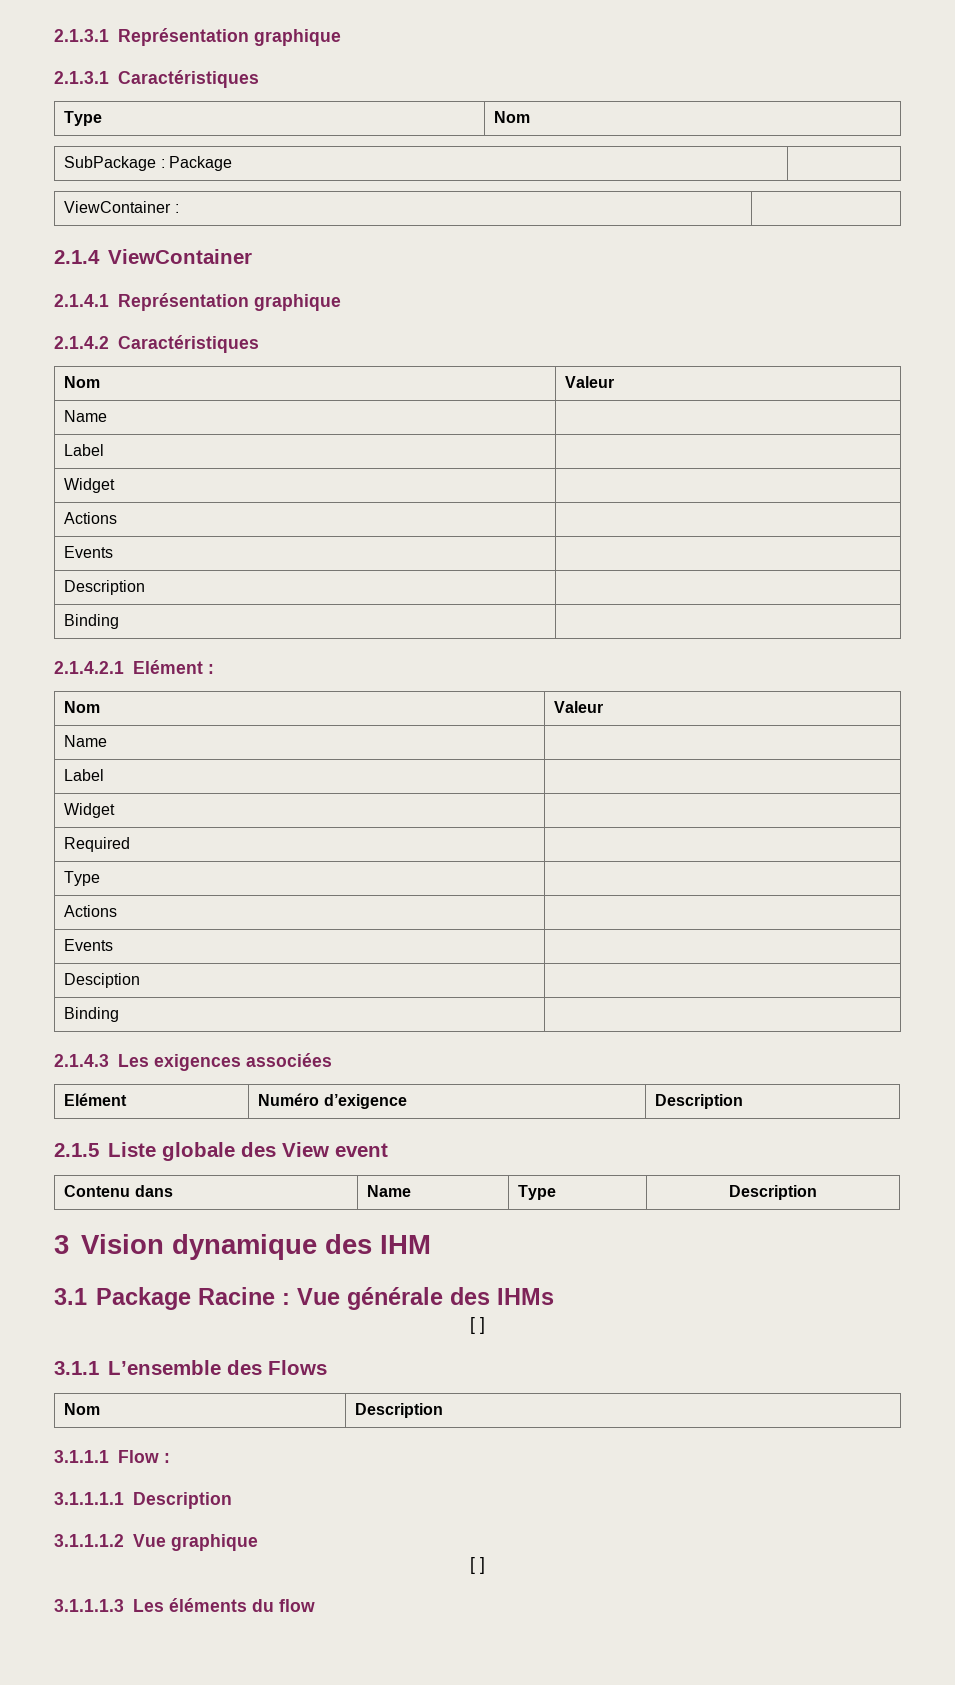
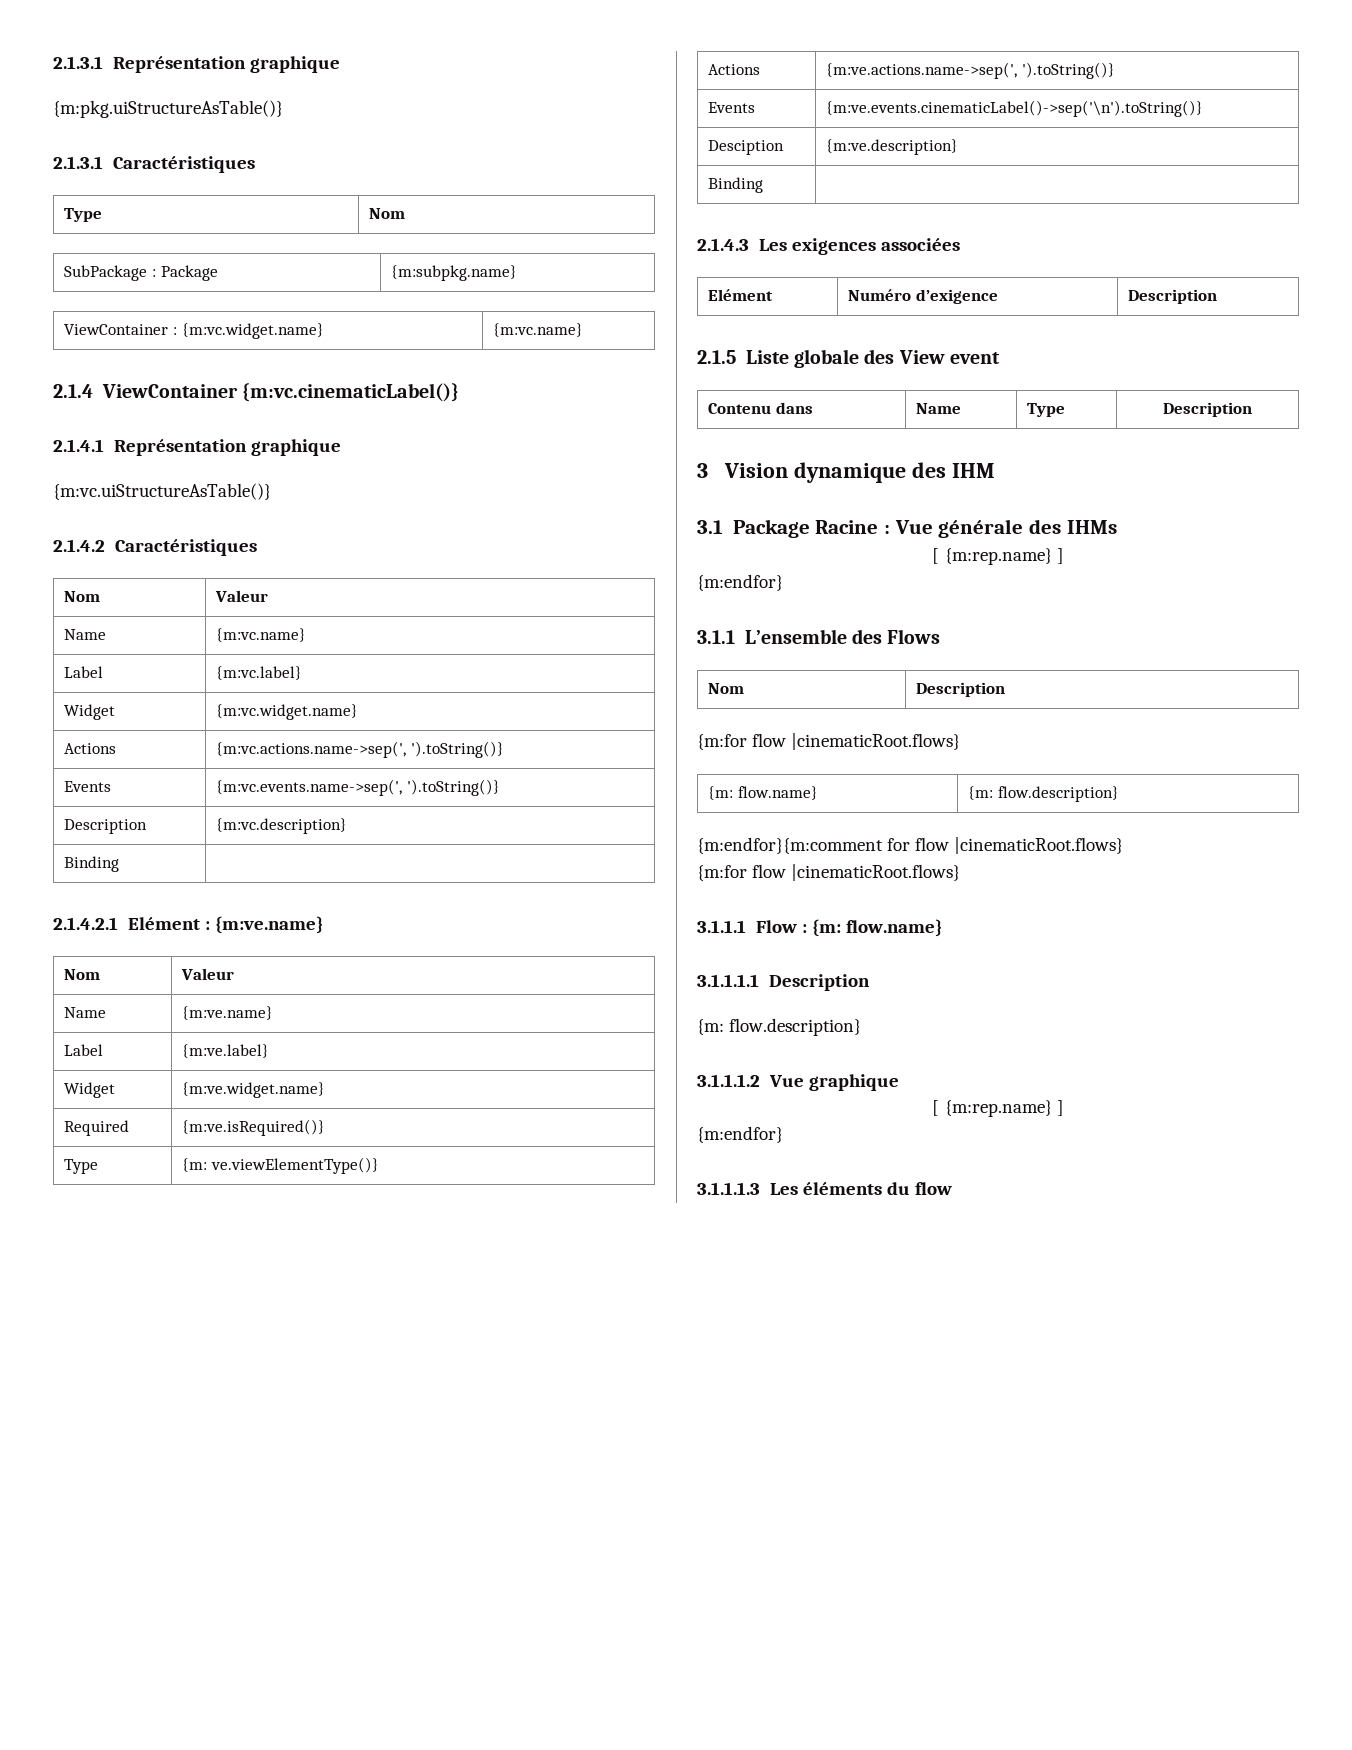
(341, 37) none -> [53,100,283,118] // {m:pkg.uiStructureAsTable()}
(232, 163) none -> [391,265,518,281] {m:subpkg.name}
(179, 208) | -> [181,323,324,339] [493,323,584,337] {m:vc.widget.name} | {m:vc.name}
(252, 256) none -> [241,383,459,402] {m:vc.cinematicLabel()}
(341, 302) none -> [53,483,271,500] // {m:vc.uiStructureAsTable()}
[64,444,105,456] [64,478,116,493] [64,512,118,524] [64,546,114,558] // Label | // Widget | // Actions | // Events | -> [216,628,307,642] [64,666,104,678] [216,666,303,680] [64,704,116,720] [216,704,359,720] [64,743,117,754] [216,741,505,758] [64,781,112,792] [216,779,501,796] {m:vc.name} // Label | {m:vc.label} // Widget | {m:vc.widget.name} // Actions | {m:vc.actions.name->sep(', ').toString()} // Events | {m:vc.events.name->sep(', ').toString()}
(146, 587) none -> [216,818,348,834] {m:vc.description}
[64,701,101,713] [554,701,604,713] [64,735,108,747] [64,769,105,781] [64,803,116,818] // Nom | Valeur // Name | // Label | // Widget | -> [214,916,323,934] [64,969,101,980] [181,968,235,980] [64,1007,107,1018] [182,1006,274,1020] [64,1044,104,1056] [182,1044,270,1058] [64,1082,116,1098] [182,1082,326,1098] {m:ve.name} // Nom | Valeur // Name | {m:ve.name} // Label | {m:ve.label} // Widget | {m:ve.widget.name}
[64,871,101,886] [64,905,118,917] [64,939,114,951] // Type | // Actions | // Events | -> [182,1119,326,1136] [64,1159,99,1174] [182,1157,380,1174] [708,64,761,75] [826,62,1116,79] [708,102,756,113] [826,100,1204,117] {m:ve.isRequired()} // Type | {m: ve.viewElementType()} // Actions | {m:ve.actions.name->sep(', ').toString()} // Events | {m:ve.events.cinematicLabel()->sep('\n').toString()}
(141, 980) none -> [826,139,959,155] {m:ve.description}
[480,1317,485,1334] ] -> [944,548,1064,565] [697,574,783,591] {m:rep.name} ] // {m:endfor}
(444, 1410) none -> [697,733,961,750] [708,786,819,800] [968,786,1120,802] [697,837,1124,854] [697,864,961,881] // {m:for flow |cinematicRoot.flows} // {m: flow.name} | {m: flow.description} // {m:endfor}{m:comment for flow |cinematicRoot.flows} // {m:for flow |cinematicRoot.flows}
(170, 1458) none -> [811,919,942,937] {m: flow.name}
(232, 1500) none -> [697,1018,862,1036] // {m: flow.description}
[480,1557,485,1574] ] -> [944,1100,1064,1117] [697,1126,783,1143] {m:rep.name} ] // {m:endfor}

